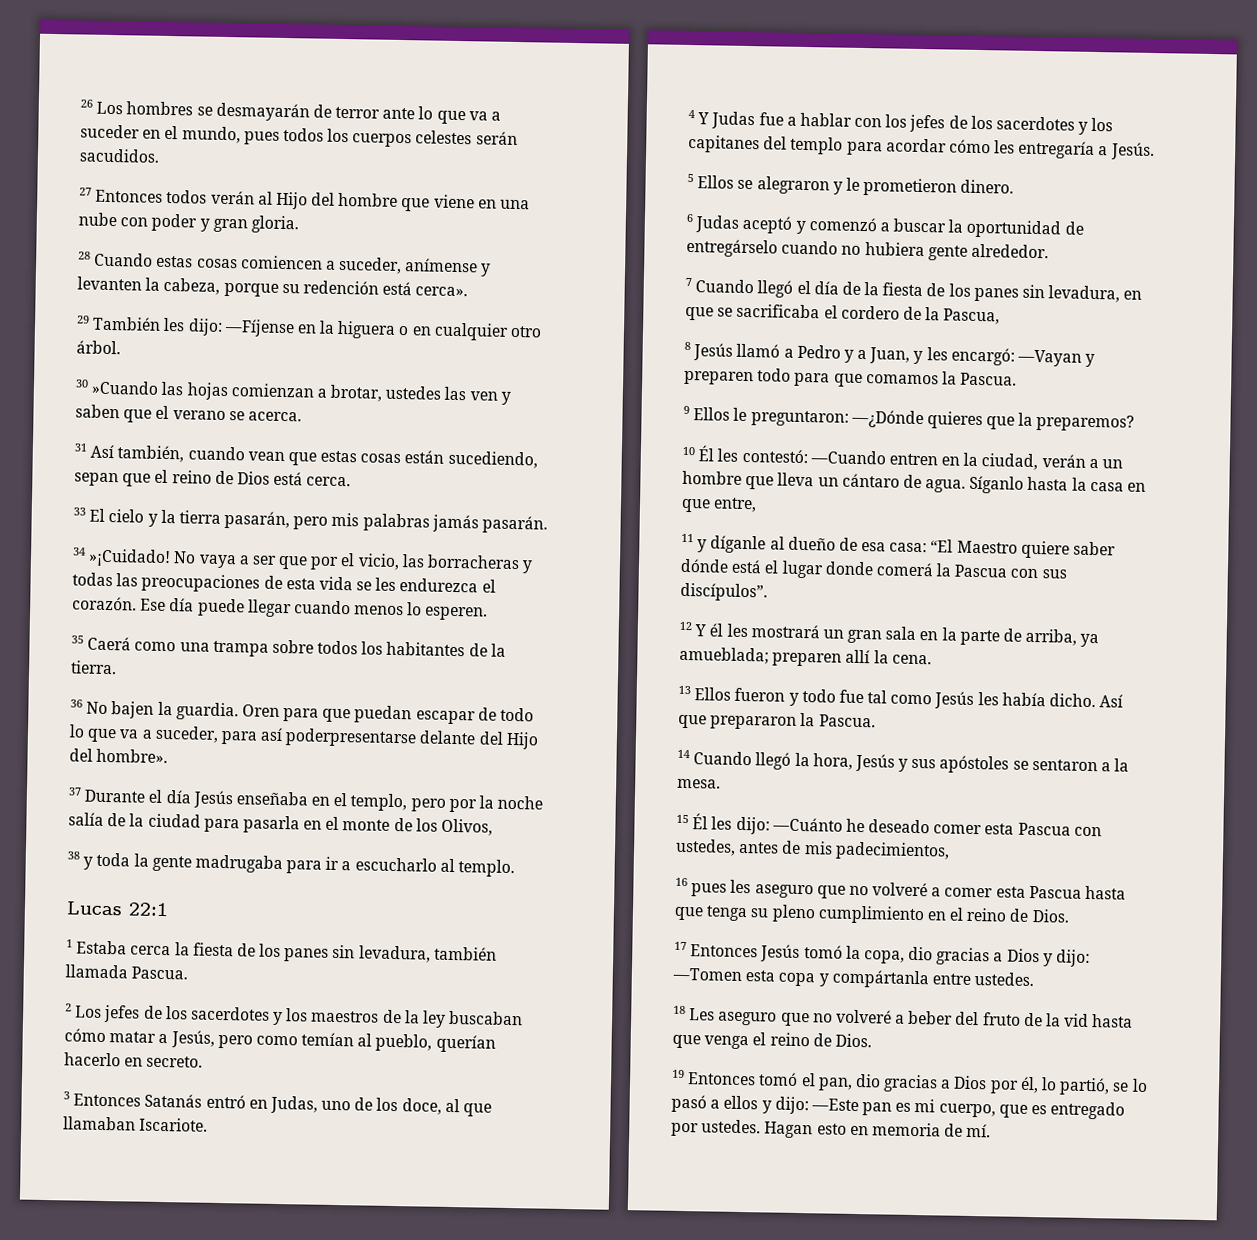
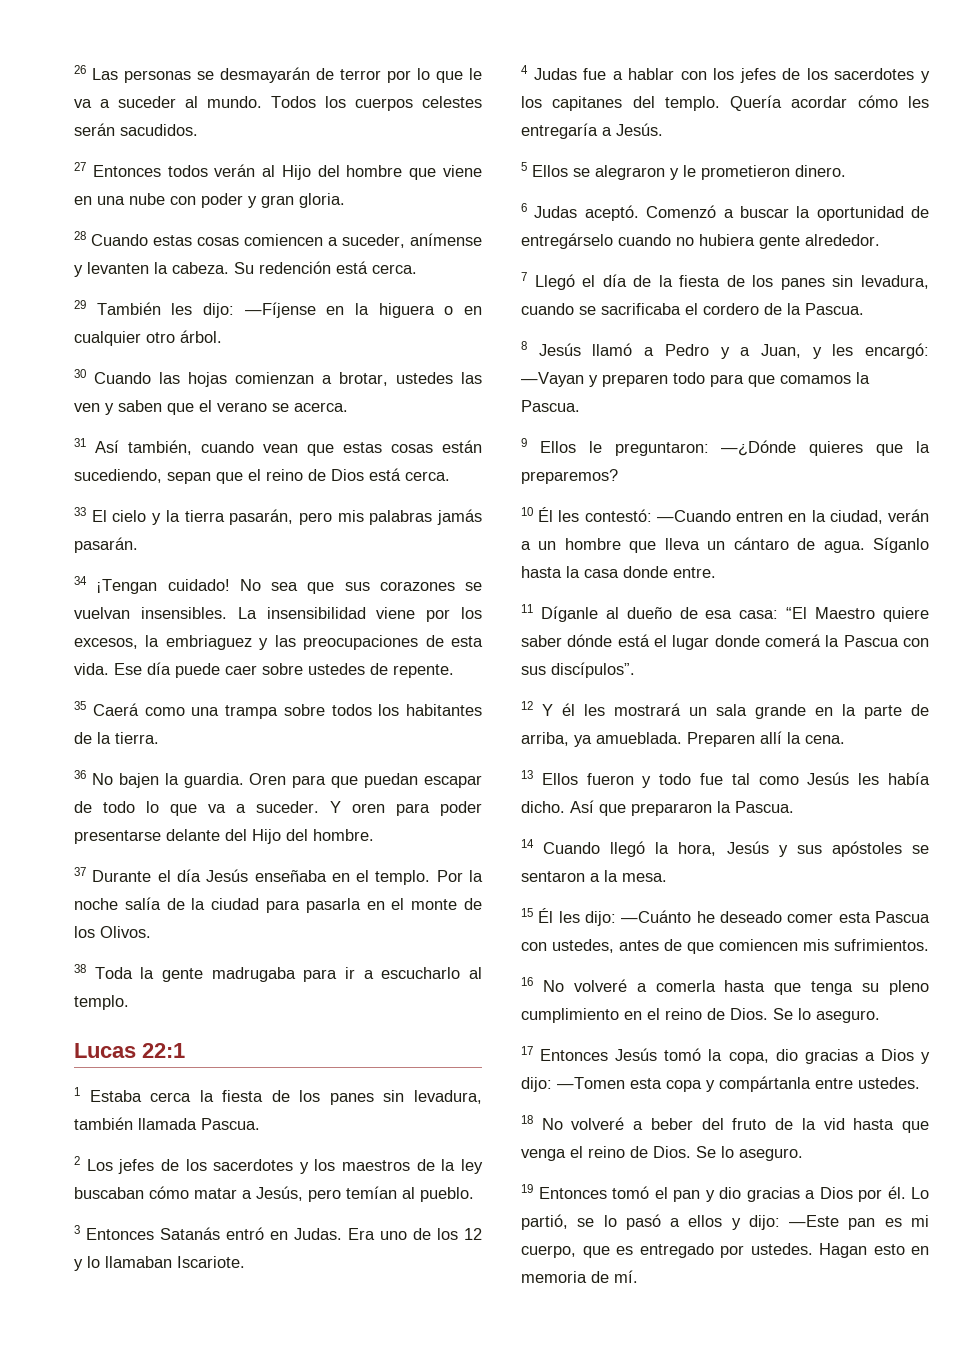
[96,101,194,116] Los hombres -> [92,68,191,83] Las personas
[382,106,466,125] ante lo que -> [387,68,482,83] por lo que le
[142,125,324,145] en el mundo, pues todos -> [185,96,316,108] al mundo. Todos
[163,277,300,297] cabeza, porque su -> [172,262,254,274] cabeza. Su
[415,286,469,297] cerca». -> [372,264,417,274] cerca.
[91,380,160,395] »Cuando -> [94,372,151,384] Cuando
[88,548,534,574] [72,572,496,593] [72,596,489,621] »¡Cuidado! No vaya a ser que por el vicio, las borracheras y todas las preocupaciones de esta vida se les endurezca el corazón. Ese día puede llegar cuando menos lo esperen. -> [96,579,482,594] [74,607,482,622] [74,635,483,650] [74,662,454,678] ¡Tengan cuidado! No sea que sus corazones se vuelvan insensibles. La insensibilidad viene por los excesos, la embriaguez y las preocupaciones de esta vida. Ese día puede caer sobre ustedes de repente.
[154,725,418,748] suceder, para así poderpresentarse -> [256,801,482,816] [74,830,161,844] suceder. Y oren para poder presentarse
[96,748,169,764] hombre». -> [313,829,374,841] hombre.
[350,793,477,813] templo, pero por -> [375,870,463,885] templo. Por
[441,818,494,836] Olivos, -> [100,926,151,938] Olivos.
[83,852,131,870] y toda -> [94,967,133,979] Toda
[255,1035,298,1046] como -> (341, 1195) none
[375,1033,496,1053] [64,1052,204,1068] pueblo, querían hacerlo en secreto. -> [420,1187,474,1202] pueblo.
[269,1095,318,1114] Judas, -> [294,1228,375,1240] Judas. Era
[401,1098,493,1117] doce, al que -> [464,1228,482,1240] [74,1256,100,1271] 12 y lo
[697,112,710,125] Y -> (528, 69) none
[790,136,883,156] templo para -> [664,95,783,111] templo. Quería
[742,215,877,235] aceptó y comenzó -> [584,205,717,221] aceptó. Comenzó
[695,279,794,298] Cuando llegó -> [534,274,575,290] Llegó
[1123,290,1143,300] [685,306,714,321] en que -> [521,303,574,315] cuando
[943,308,1001,325] Pascua, -> [805,303,864,315] Pascua.
[1127,482,1147,492] [681,497,758,513] en que entre, -> [623,566,716,578] donde entre.
[697,535,767,554] y díganle -> [540,606,598,622] Díganle
[847,626,917,644] gran sala -> [716,704,806,719] sala grande
[679,646,843,667] amueblada; preparen -> [596,732,755,747] amueblada. Preparen
[803,841,950,861] [675,877,1082,899] mis padecimientos, // 16 pues les aseguro que no volveré a comer esta Pascua -> [687,939,929,954] [521,977,716,992] que comiencen mis sufrimientos. // 16 No volveré a comerla
(1070, 916) none -> [773,1008,880,1023] Se lo aseguro.
[689,1008,833,1027] Les aseguro que no -> [541,1118,563,1130] No
(872, 1040) none -> [696,1146,803,1161] Se lo aseguro.
[817,1077,853,1091] pan, -> [673,1190,715,1202] pan y
[1019,1076,1058,1094] él, lo -> [887,1186,929,1199] él. Lo

